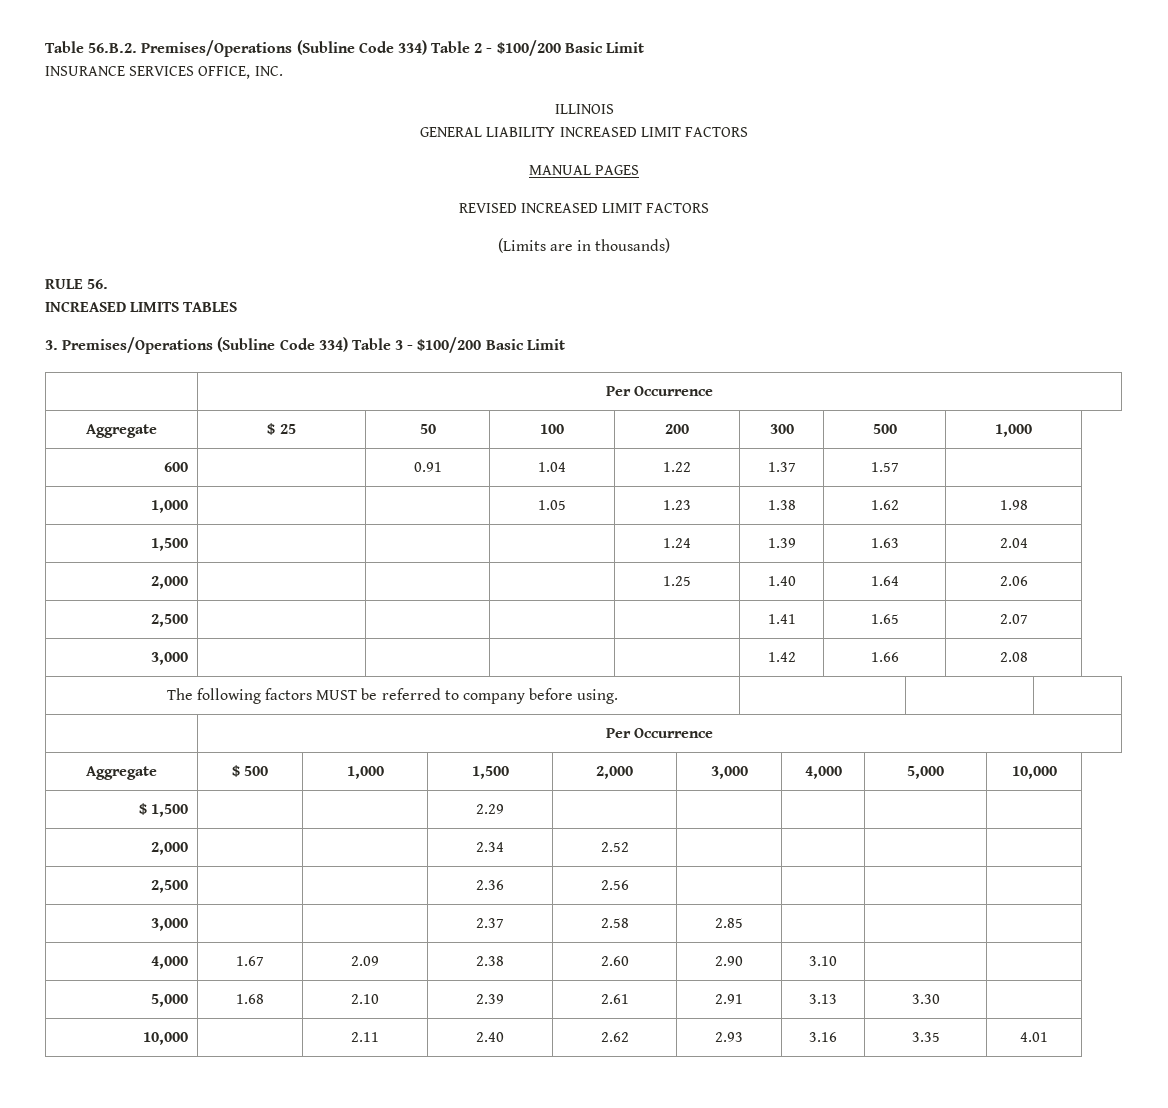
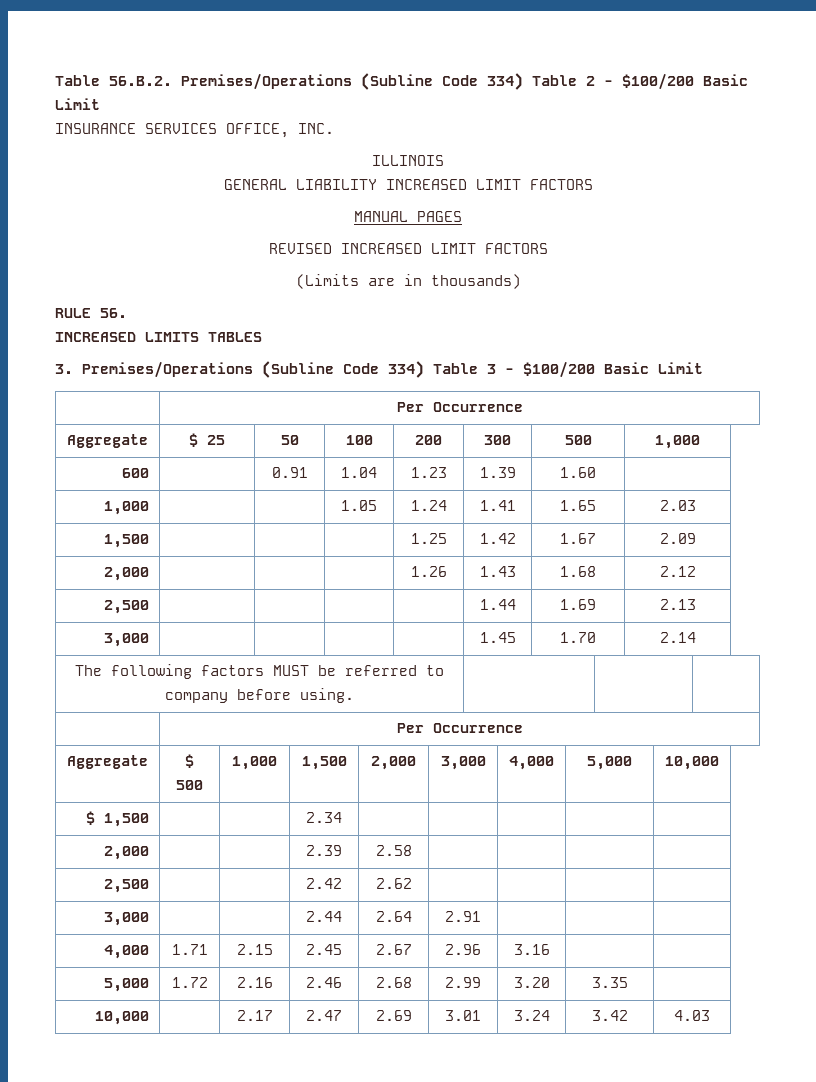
[663,462,691,472] [767,462,796,472] [870,462,899,472] 1.22 | 1.37 | 1.57 -> [410,467,447,478] [479,467,516,478] [560,467,596,478] 1.23 | 1.39 | 1.60
[663,500,691,510] [767,500,796,510] [870,500,899,510] [999,500,1028,510] [150,538,188,551] [663,538,691,548] [767,538,796,548] [870,538,899,548] [999,538,1028,548] [150,576,188,589] [663,576,691,586] [767,576,796,586] [870,576,899,586] [999,576,1028,586] [150,614,188,627] [767,614,796,624] [870,614,899,624] [999,614,1028,624] [150,652,188,665] [767,652,796,662] [870,652,899,662] [999,652,1028,662] 1.23 | 1.38 | 1.62 | 1.98 // 1,500 | | | | 1.24 | 1.39 | 1.63 | 2.04 // 2,000 | | | | 1.25 | 1.40 | 1.64 | 2.06 // 2,500 | | | | | 1.41 | 1.65 | 2.07 // 3,000 | | | | | 1.42 | 1.66 | 2.08 -> [410,500,447,511] [479,500,516,511] [560,500,596,511] [659,500,696,511] [104,534,150,548] [410,533,447,544] [479,533,516,544] [560,533,596,544] [659,533,696,544] [104,567,150,581] [410,566,447,577] [479,566,516,577] [560,566,596,577] [659,566,696,577] [104,600,150,614] [479,599,516,610] [560,599,596,610] [659,599,696,610] [104,633,150,647] [479,632,516,643] [560,632,596,643] [659,632,696,643] 1.24 | 1.41 | 1.65 | 2.03 // 1,500 | | | | 1.25 | 1.42 | 1.67 | 2.09 // 2,000 | | | | 1.26 | 1.43 | 1.68 | 2.12 // 2,500 | | | | | 1.44 | 1.69 | 2.13 // 3,000 | | | | | 1.45 | 1.70 | 2.14
[476,804,504,814] [150,842,188,855] [476,842,504,852] [600,842,629,852] [150,880,188,893] [476,880,504,890] [600,880,629,890] [150,918,188,931] [476,918,504,928] [600,918,629,928] [715,918,743,928] [150,956,188,969] [235,956,264,966] [351,956,379,966] [476,956,504,966] [600,956,629,966] [715,956,743,966] [809,956,837,966] [150,994,188,1007] [235,994,264,1004] [351,994,379,1004] [476,994,504,1004] [600,994,629,1004] [715,994,743,1004] [809,994,837,1004] [911,994,940,1004] [142,1032,188,1045] [351,1032,379,1042] [476,1032,504,1042] [600,1032,629,1042] [715,1032,743,1042] [809,1032,837,1042] [911,1032,940,1042] [1020,1032,1048,1042] 2.29 | | | | | // 2,000 | | | 2.34 | 2.52 | | | | // 2,500 | | | 2.36 | 2.56 | | | | // 3,000 | | | 2.37 | 2.58 | 2.85 | | | // 4,000 | 1.67 | 2.09 | 2.38 | 2.60 | 2.90 | 3.10 | | // 5,000 | 1.68 | 2.10 | 2.39 | 2.61 | 2.91 | 3.13 | 3.30 | // 10,000 | | 2.11 | 2.40 | 2.62 | 2.93 | 3.16 | 3.35 | 4.01 -> [306,812,342,823] [104,846,150,860] [306,845,342,856] [375,845,412,856] [104,879,150,893] [306,878,342,889] [375,878,412,889] [104,912,150,926] [306,911,342,922] [375,911,412,922] [445,911,481,922] [104,945,150,959] [171,944,208,955] [236,944,273,955] [306,944,342,955] [375,944,412,955] [445,944,481,955] [513,944,550,955] [104,978,150,992] [171,977,208,988] [236,977,273,988] [306,977,342,988] [375,977,412,988] [445,977,481,988] [513,977,550,988] [591,977,628,988] [95,1011,150,1025] [236,1010,273,1021] [306,1010,342,1021] [375,1010,412,1021] [445,1010,481,1021] [513,1010,550,1021] [591,1010,628,1021] [674,1010,710,1021] 2.34 | | | | | // 2,000 | | | 2.39 | 2.58 | | | | // 2,500 | | | 2.42 | 2.62 | | | | // 3,000 | | | 2.44 | 2.64 | 2.91 | | | // 4,000 | 1.71 | 2.15 | 2.45 | 2.67 | 2.96 | 3.16 | | // 5,000 | 1.72 | 2.16 | 2.46 | 2.68 | 2.99 | 3.20 | 3.35 | // 10,000 | | 2.17 | 2.47 | 2.69 | 3.01 | 3.24 | 3.42 | 4.03

